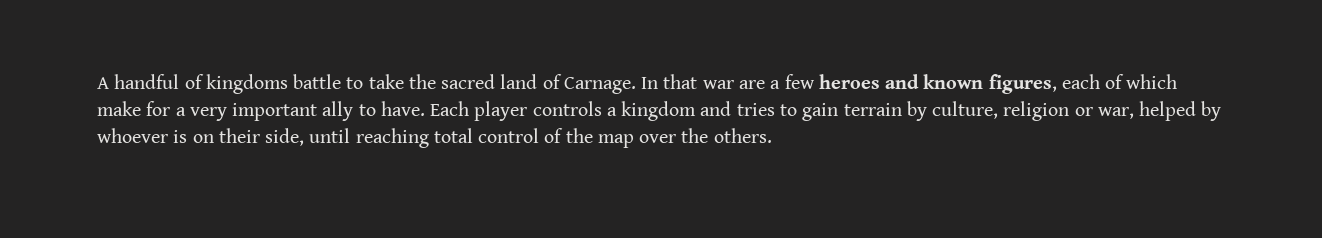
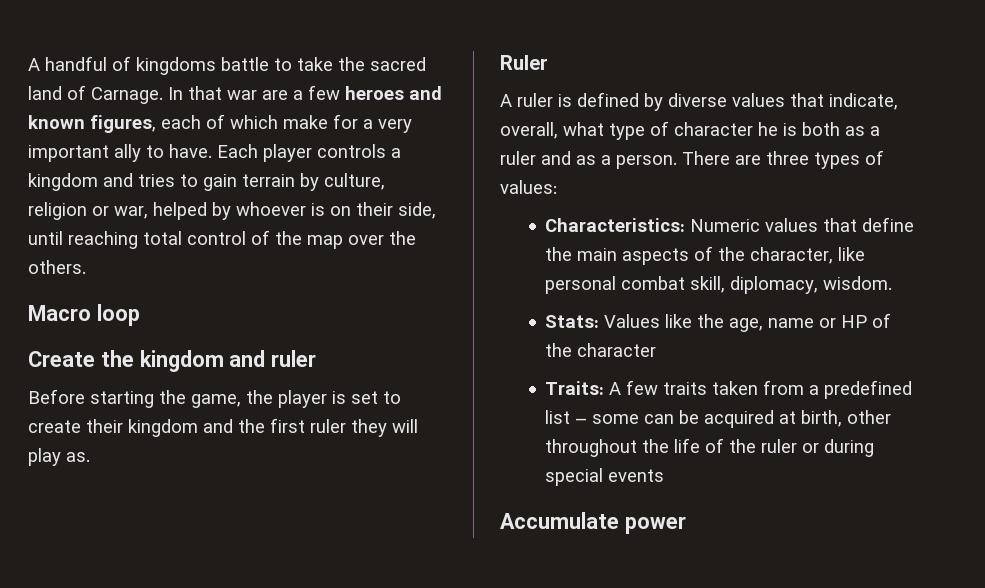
(772, 135) none -> [28,304,140,326] [28,350,317,372] [28,389,401,408] [28,418,418,437] [28,448,90,466] [500,55,548,70] [500,92,898,111] [500,121,880,140] [500,150,884,169] [500,180,557,194] [545,217,915,232] [545,246,866,265] [545,276,893,294] [545,313,892,332] [545,343,657,357] [545,380,913,399] [545,410,892,428] [545,438,875,457] [545,468,665,486] [500,512,686,534] // Macro loop // Create the kingdom and ruler // Before starting the game, the player is set to create their kingdom and the first ruler they will play as. // Ruler // A ruler is defined by diverse values that indicate, overall, what type of character he is both as a ruler and as a person. There are three types of values: // Characteristics: Numeric values that define the main aspects of the character, like personal combat skill, diplomacy, wisdom. // Stats: Values like the age, name or HP of the character // Traits: A few traits taken from a predefined list – some can be acquired at birth, other throughout the life of the ruler or during special events // Accumulate power

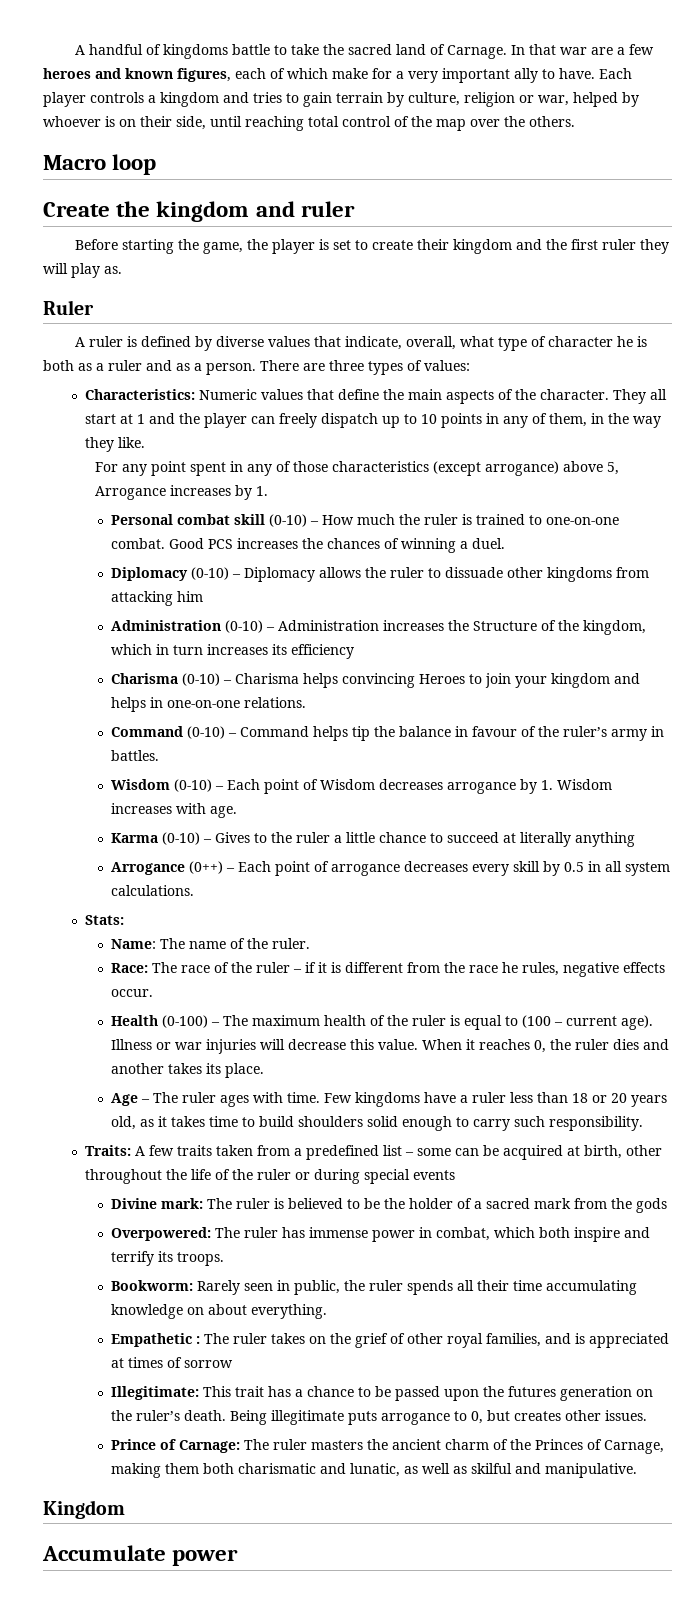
[750,247,866,264] [545,276,893,294] [545,313,892,332] [545,343,657,357] character, like personal combat skill, diplomacy, wisdom. // Stats: Values like the age, name or HP of the character -> [539,389,667,404] [84,413,661,428] [84,437,145,452] [95,461,620,476] [95,485,269,500] [110,514,619,527] [110,538,505,553] [110,567,649,582] [110,591,203,606] [110,620,646,635] [110,644,354,659] [110,673,640,688] [110,697,306,712] [110,726,664,741] [110,750,159,761] [110,779,612,794] [110,803,237,818] [110,832,635,847] [110,861,670,876] [110,885,194,896] [84,915,124,925] [110,938,310,949] [110,962,665,977] [110,989,153,997] [110,1015,653,1030] [110,1039,669,1054] [110,1063,264,1078] [110,1092,667,1107] [110,1116,643,1131] character. They all start at 1 and the player can freely dispatch up to 10 points in any of them, in the way they like. // For any point spent in any of those characteristics (except arrogance) above 5, Arrogance increases by 1. // Personal combat skill (0-10) – How much the ruler is trained to one-on-one combat. Good PCS increases the chances of winning a duel. // Diplomacy (0-10) – Diplomacy allows the ruler to dissuade other kingdoms from attacking him // Administration (0-10) – Administration increases the Structure of the kingdom, which in turn increases its efficiency // Charisma (0-10) – Charisma helps convincing Heroes to join your kingdom and helps in one-on-one relations. // Command (0-10) – Command helps tip the balance in favour of the ruler’s army in battles. // Wisdom (0-10) – Each point of Wisdom decreases arrogance by 1. Wisdom increases with age. // Karma (0-10) – Gives to the ruler a little chance to succeed at literally anything // Arrogance (0++) – Each point of arrogance decreases every skill by 0.5 in all system calculations. // Stats: // Name: The name of the ruler. // Race: The race of the ruler – if it is different from the race he rules, negative effects occur. // Health (0-100) – The maximum health of the ruler is equal to (100 – current age). Illness or war injuries will decrease this value. When it reaches 0, the ruler dies and another takes its place. // Age – The ruler ages with time. Few kingdoms have a ruler less than 18 or 20 years old, as it takes time to build shoulders solid enough to carry such responsibility.
(665, 475) none -> [110,1198,667,1213] [110,1227,650,1242] [110,1251,224,1266] [110,1280,637,1295] [110,1304,327,1319] [110,1333,669,1348] [110,1357,233,1368] [110,1386,653,1401] [110,1410,647,1425] [110,1439,664,1454] [110,1463,637,1478] [43,1500,125,1519] // Divine mark: The ruler is believed to be the holder of a sacred mark from the gods // Overpowered: The ruler has immense power in combat, which both inspire and terrify its troops. // Bookworm: Rarely seen in public, the ruler spends all their time accumulating knowledge on about everything. // Empathetic : The ruler takes on the grief of other royal families, and is appreciated at times of sorrow // Illegitimate: This trait has a chance to be passed upon the futures generation on the ruler’s death. Being illegitimate puts arrogance to 0, but creates other issues. // Prince of Carnage: The ruler masters the ancient charm of the Princes of Carnage, making them both charismatic and lunatic, as well as skilful and manipulative. // Kingdom

